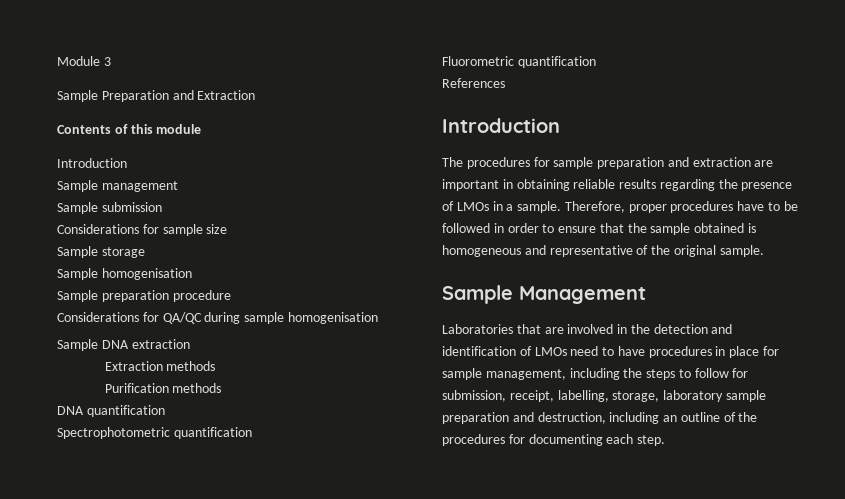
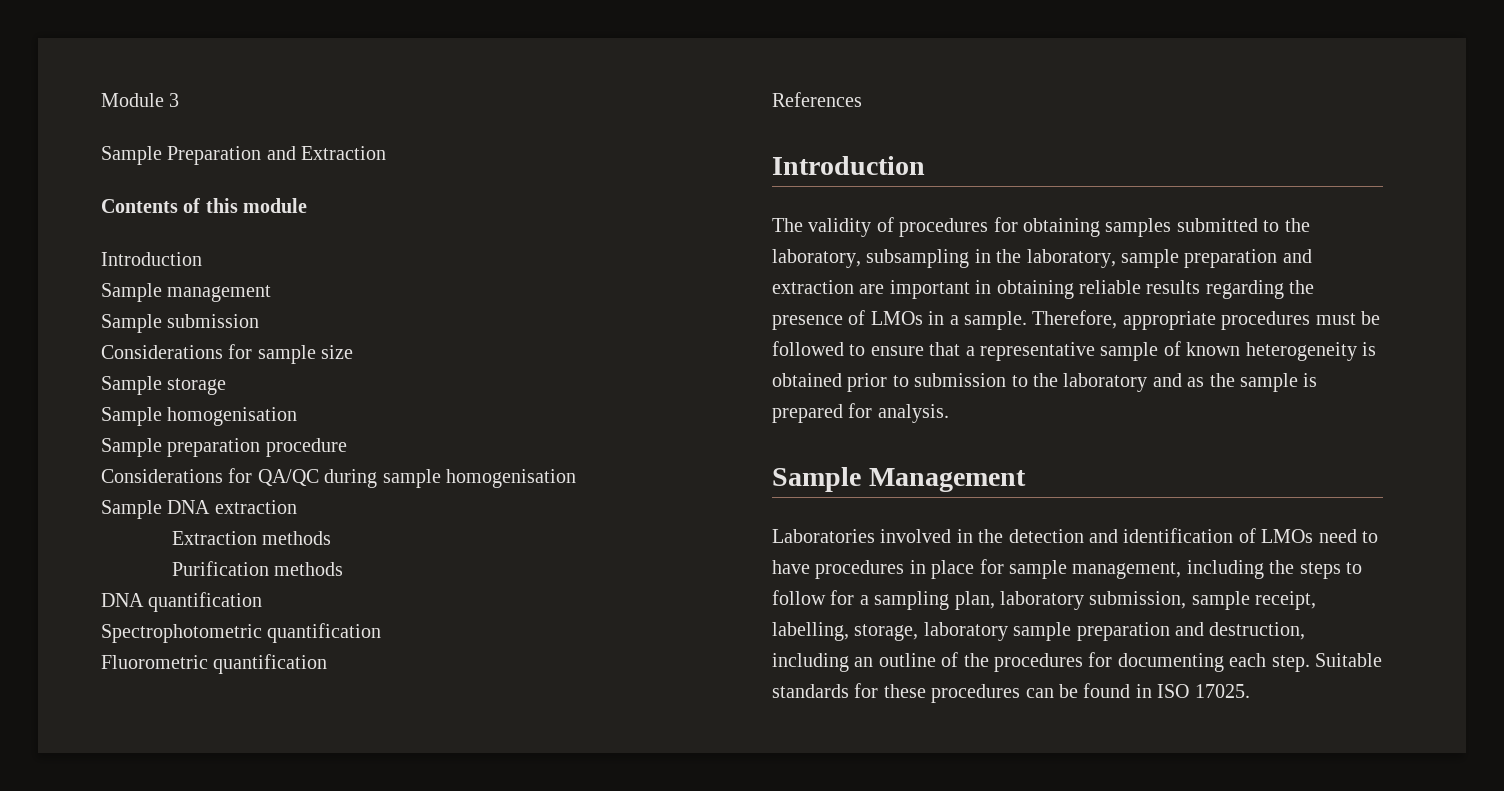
[466,157,550,169] procedures for -> [808,217,1310,237] [772,249,1116,268] validity of procedures for obtaining samples submitted to the laboratory, subsampling in the laboratory,
[628,201,798,213] [442,223,757,235] [442,245,764,257] proper procedures have to be followed in order to ensure that the sample obtained is homogeneous and representative of the original sample. -> [1122,311,1380,330] [772,341,1376,361] [772,373,1318,392] [772,403,949,423] appropriate procedures must be followed to ensure that a representative sample of known heterogeneity is obtained prior to submission to the laboratory and as the sample is prepared for analysis.
[516,324,564,334] that are -> (875, 536) none
[442,390,506,402] submission, -> [859,591,1250,610] a sampling plan, laboratory submission, sample
(666, 440) none -> [1315,653,1382,667] [772,683,1250,703] Suitable standards for these procedures can be found in ISO 17025.

